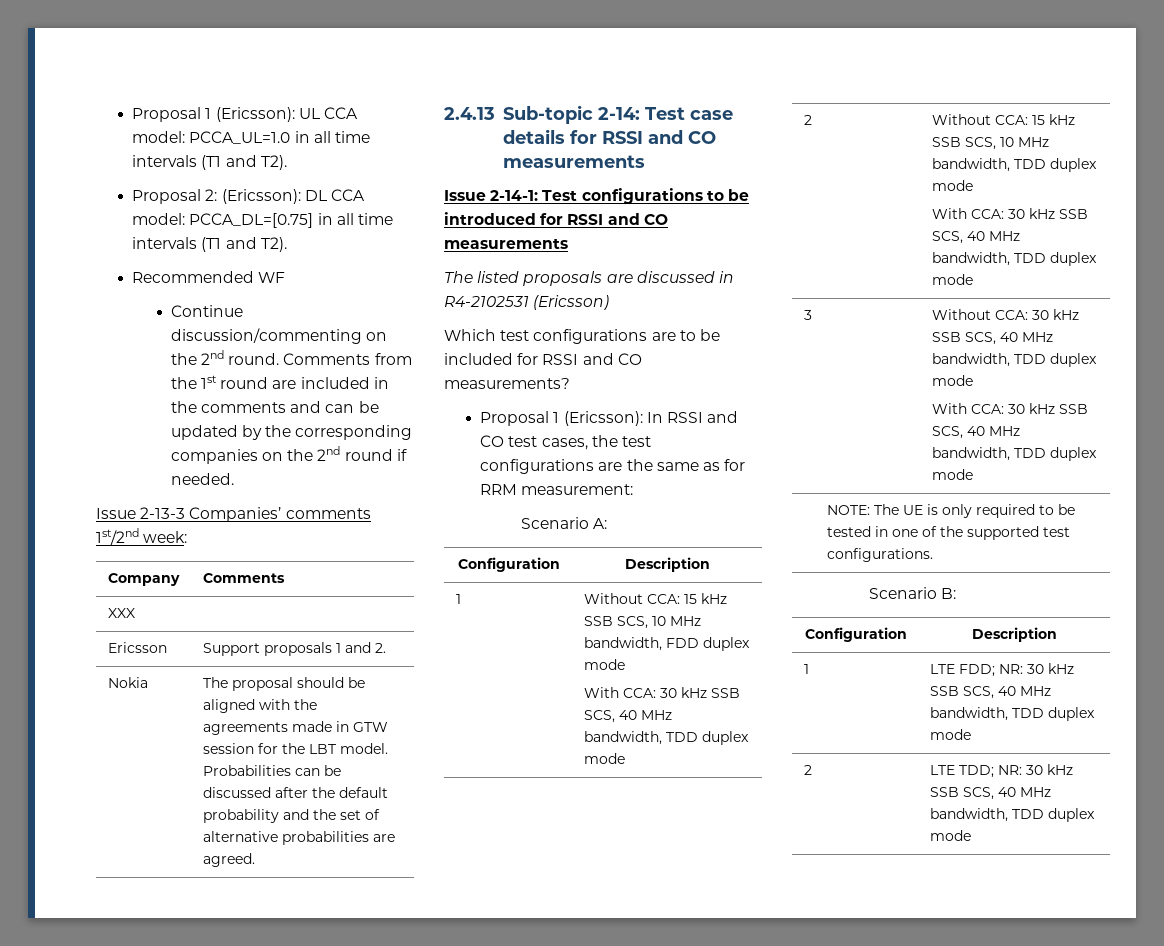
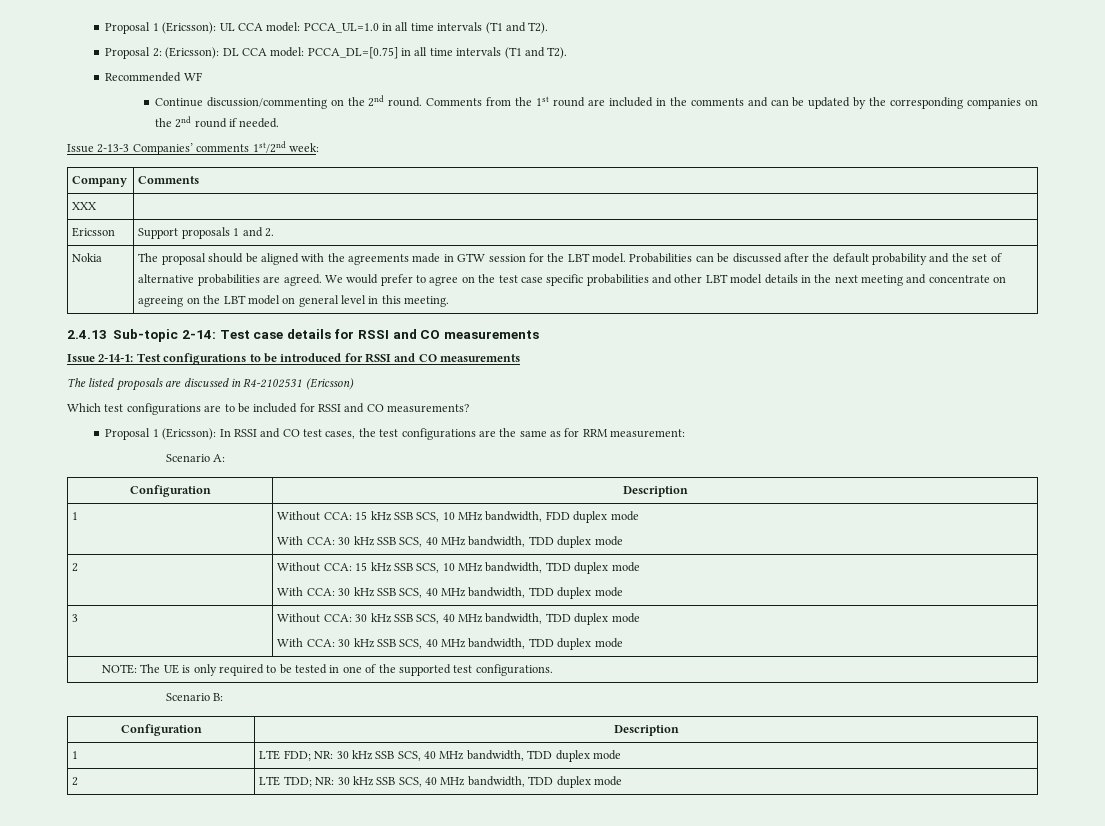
(255, 860) none -> [324,274,1007,286] [138,295,450,307] We would prefer to agree on the test case specific probabilities and other LBT model details in the next meeting and concentrate on agreeing on the LBT model on general level in this meeting.

